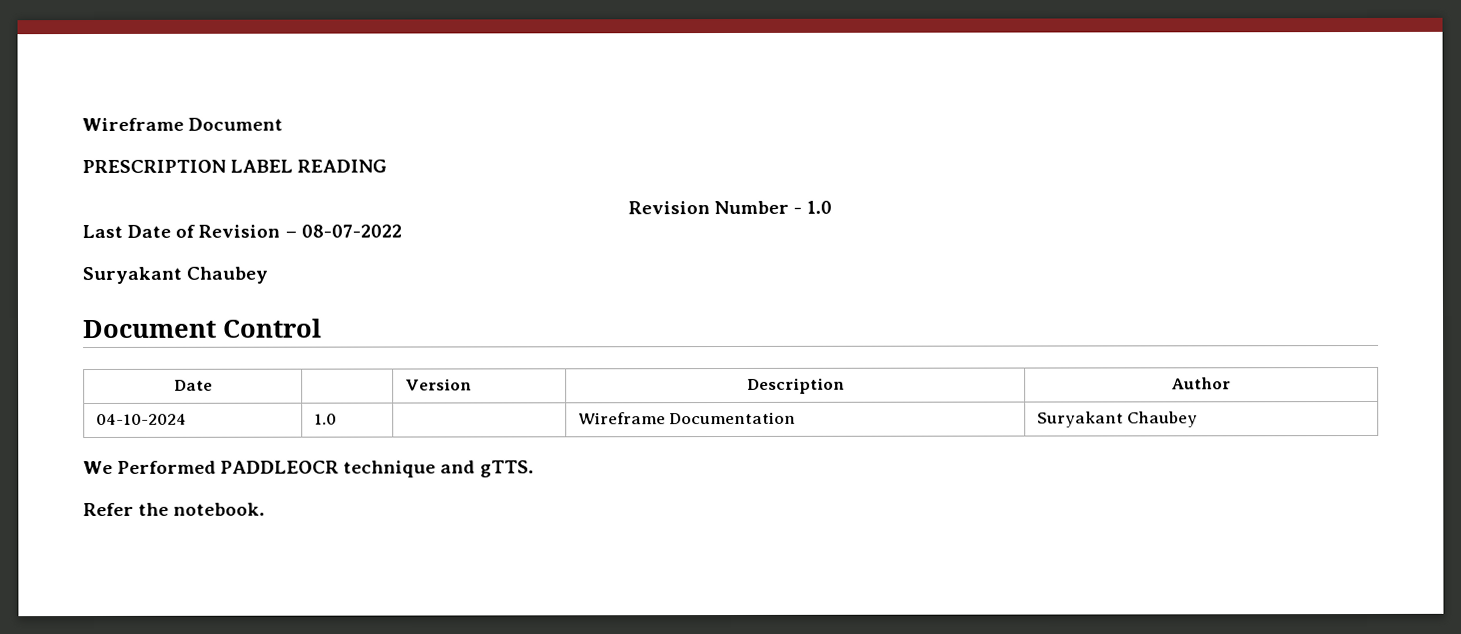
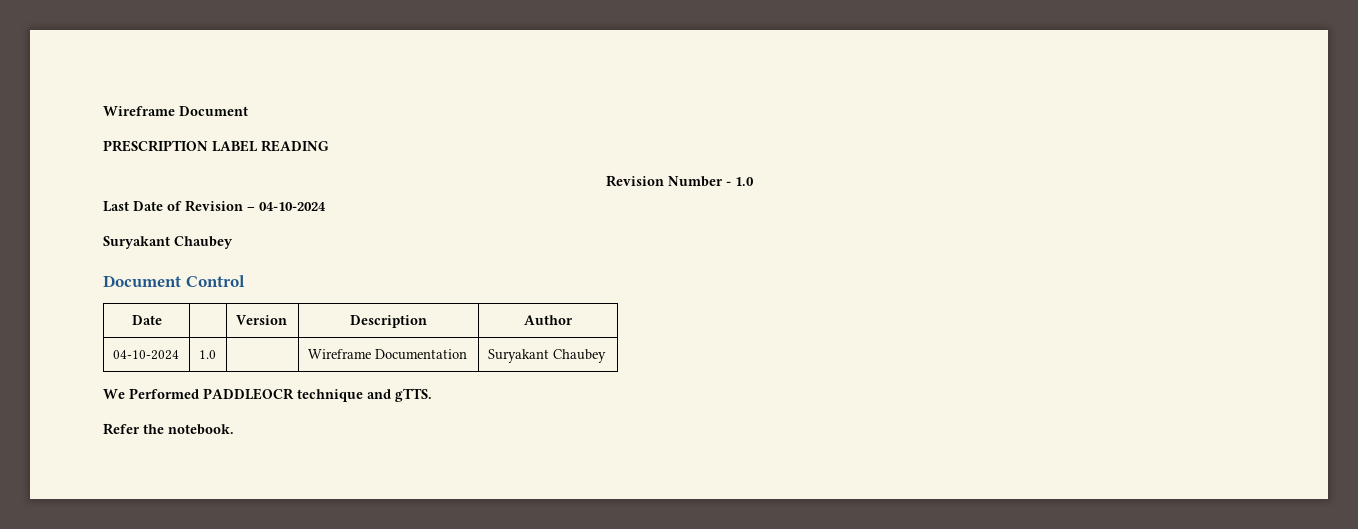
[300,224,402,238] 08-07-2022 -> [259,202,326,211] 04-10-2024

